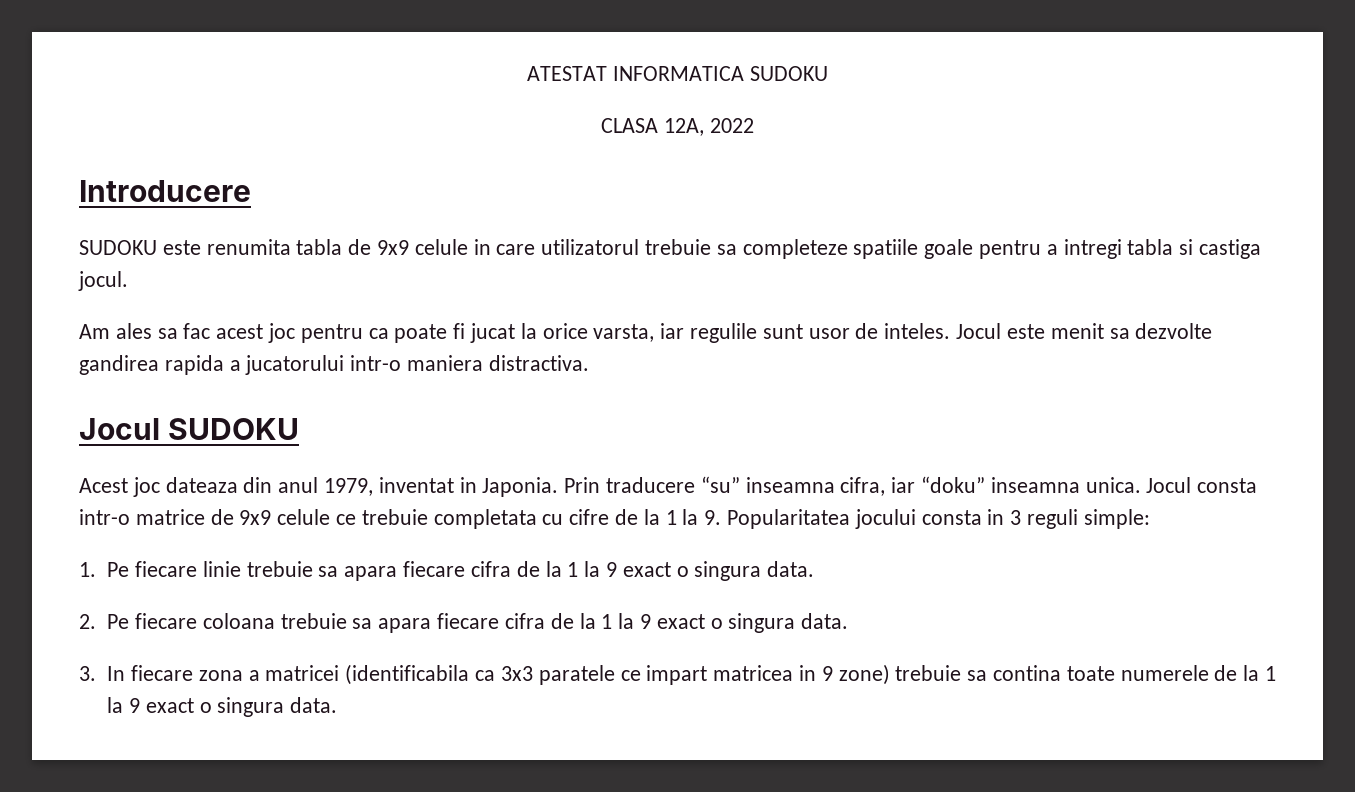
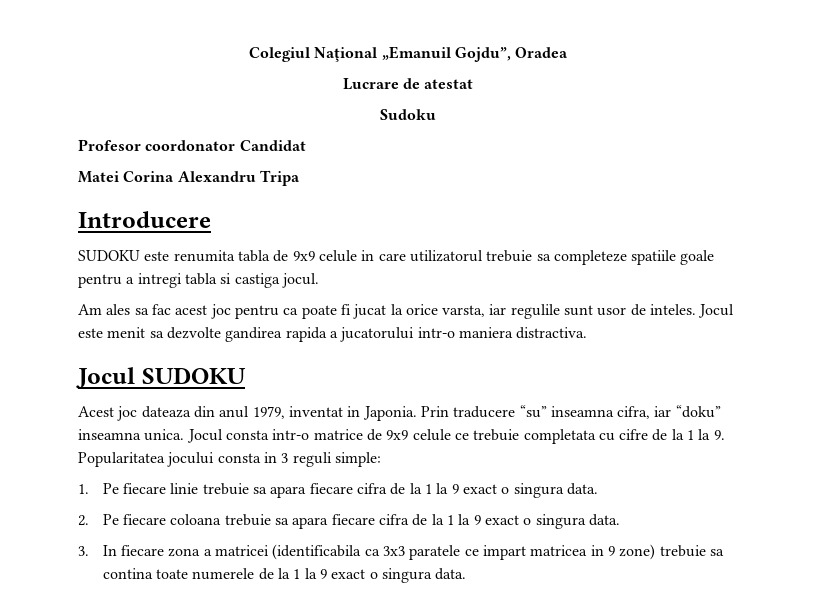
[527,66,828,81] [601,118,754,136] ATESTAT INFORMATICA SUDOKU // CLASA 12A, 2022 -> [248,46,569,62] [342,78,474,90] [380,109,436,120] [78,139,306,151] [78,170,300,186] Colegiul Naţional „Emanuil Gojdu”, Oradea // Lucrare de atestat // Sudoku // Profesor coordonator Candidat // Matei Corina Alexandru Tripa

